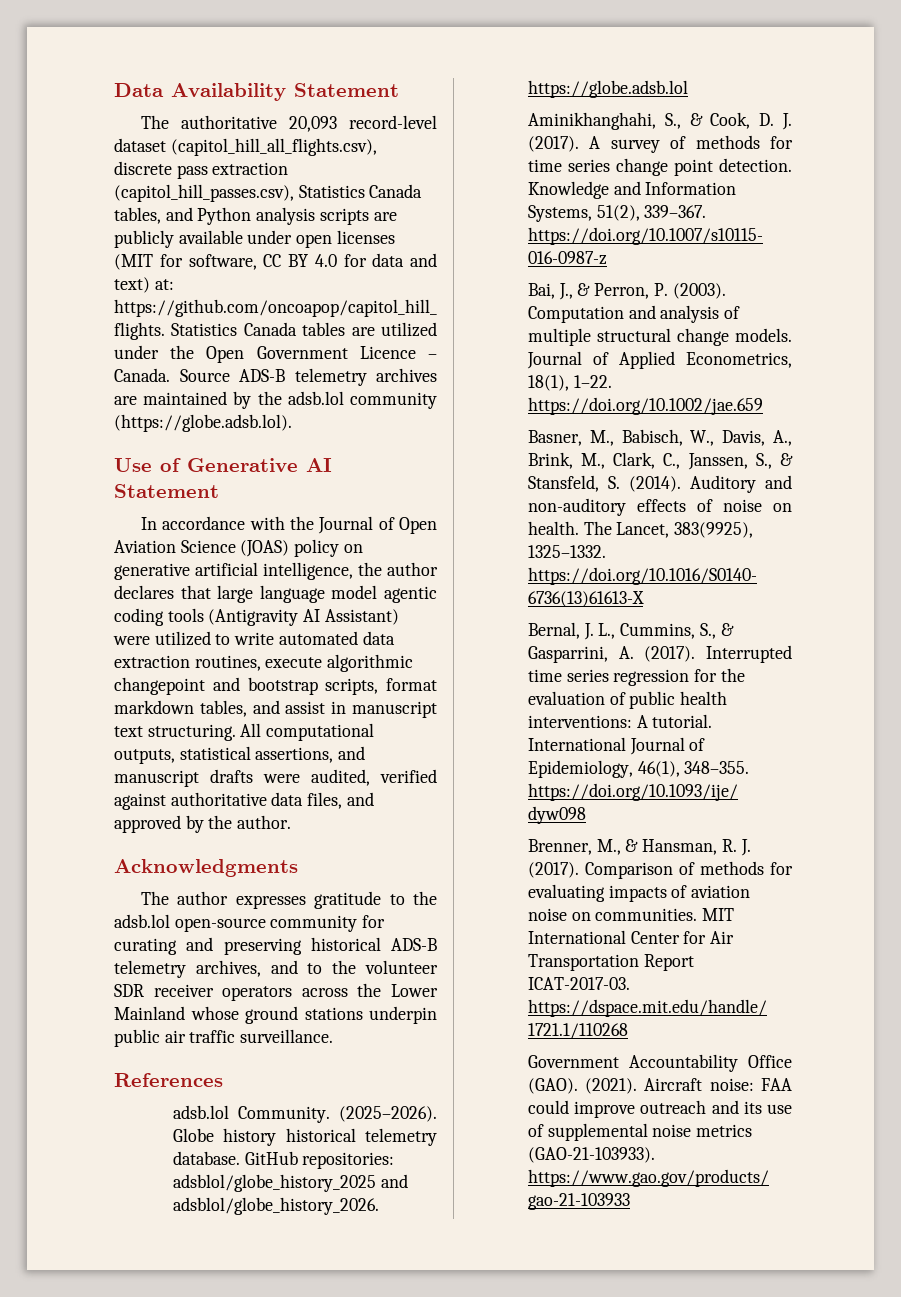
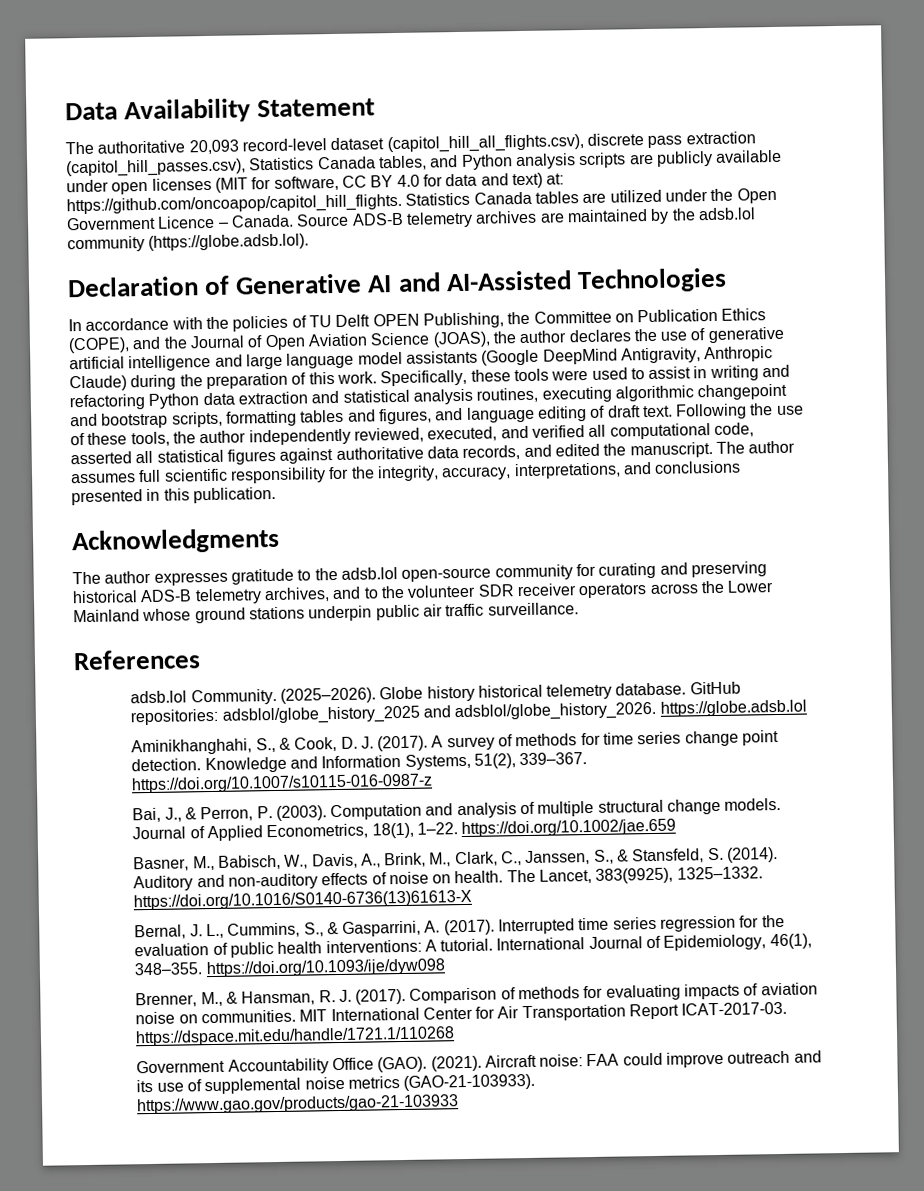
[114,458,152,472] Use -> [67,276,199,298] Declaration
[114,484,219,498] Statement -> [397,267,727,294] and AI-Assisted Technologies
(314, 523) none -> [232,308,767,332] [68,336,188,354] policies of TU Delft OPEN Publishing, the Committee on Publication Ethics (COPE), and the
[240,539,363,557] [114,562,438,580] [114,585,437,603] [114,608,399,626] [113,631,395,646] [114,655,323,671] (JOAS) policy on generative artificial intelligence, the author declares that large language model agentic coding tools (Antigravity AI Assistant) were utilized to write automated data extraction routines, execute -> [432,326,785,348] [69,346,774,372] [69,364,791,392] [69,386,612,411] (JOAS), the author declares the use of generative artificial intelligence and large language model assistants (Google DeepMind Antigravity, Anthropic Claude) during the preparation of this work. Specifically, these tools were used to assist in writing and refactoring Python data extraction and statistical analysis routines, executing
[386,678,437,691] [114,700,438,718] [114,723,375,741] [114,746,366,764] [114,769,437,787] [114,792,374,810] [114,815,292,833] format markdown tables, and assist in manuscript text structuring. All computational outputs, statistical assertions, and manuscript drafts were audited, verified against authoritative data files, and approved by the author. -> [225,403,804,427] [70,422,754,447] [70,440,796,465] [71,460,742,484] [71,486,276,506] formatting tables and figures, and language editing of draft text. Following the use of these tools, the author independently reviewed, executed, and verified all computational code, asserted all statistical figures against authoritative data records, and edited the manuscript. The author assumes full scientific responsibility for the integrity, accuracy, interpretations, and conclusions presented in this publication.

